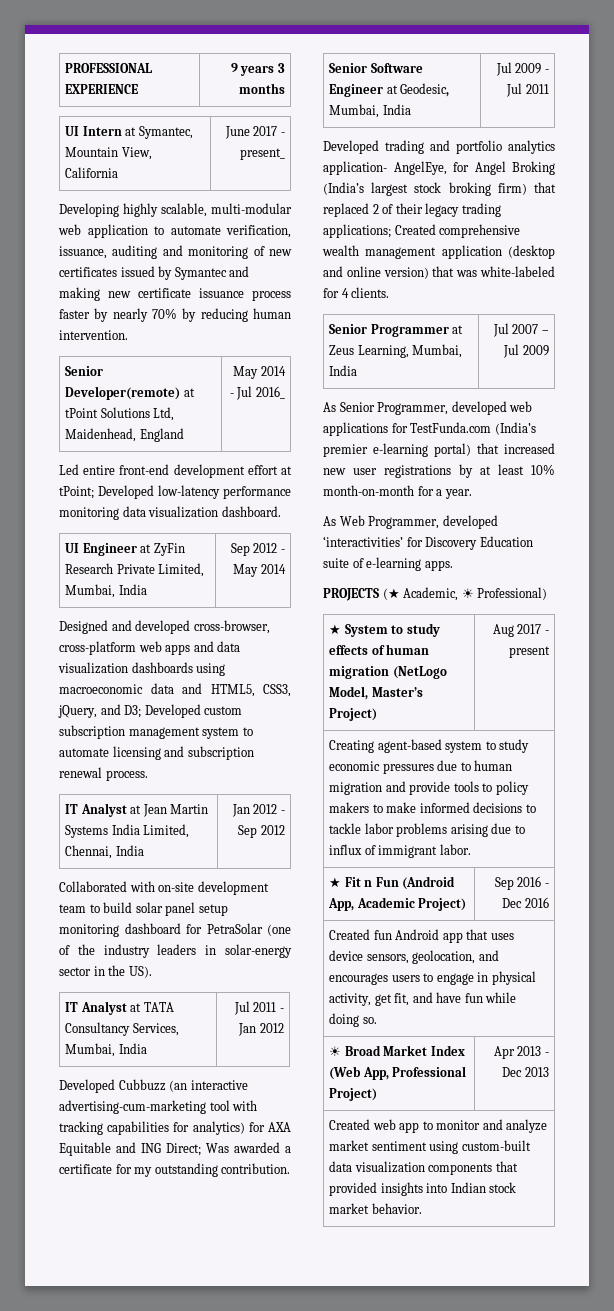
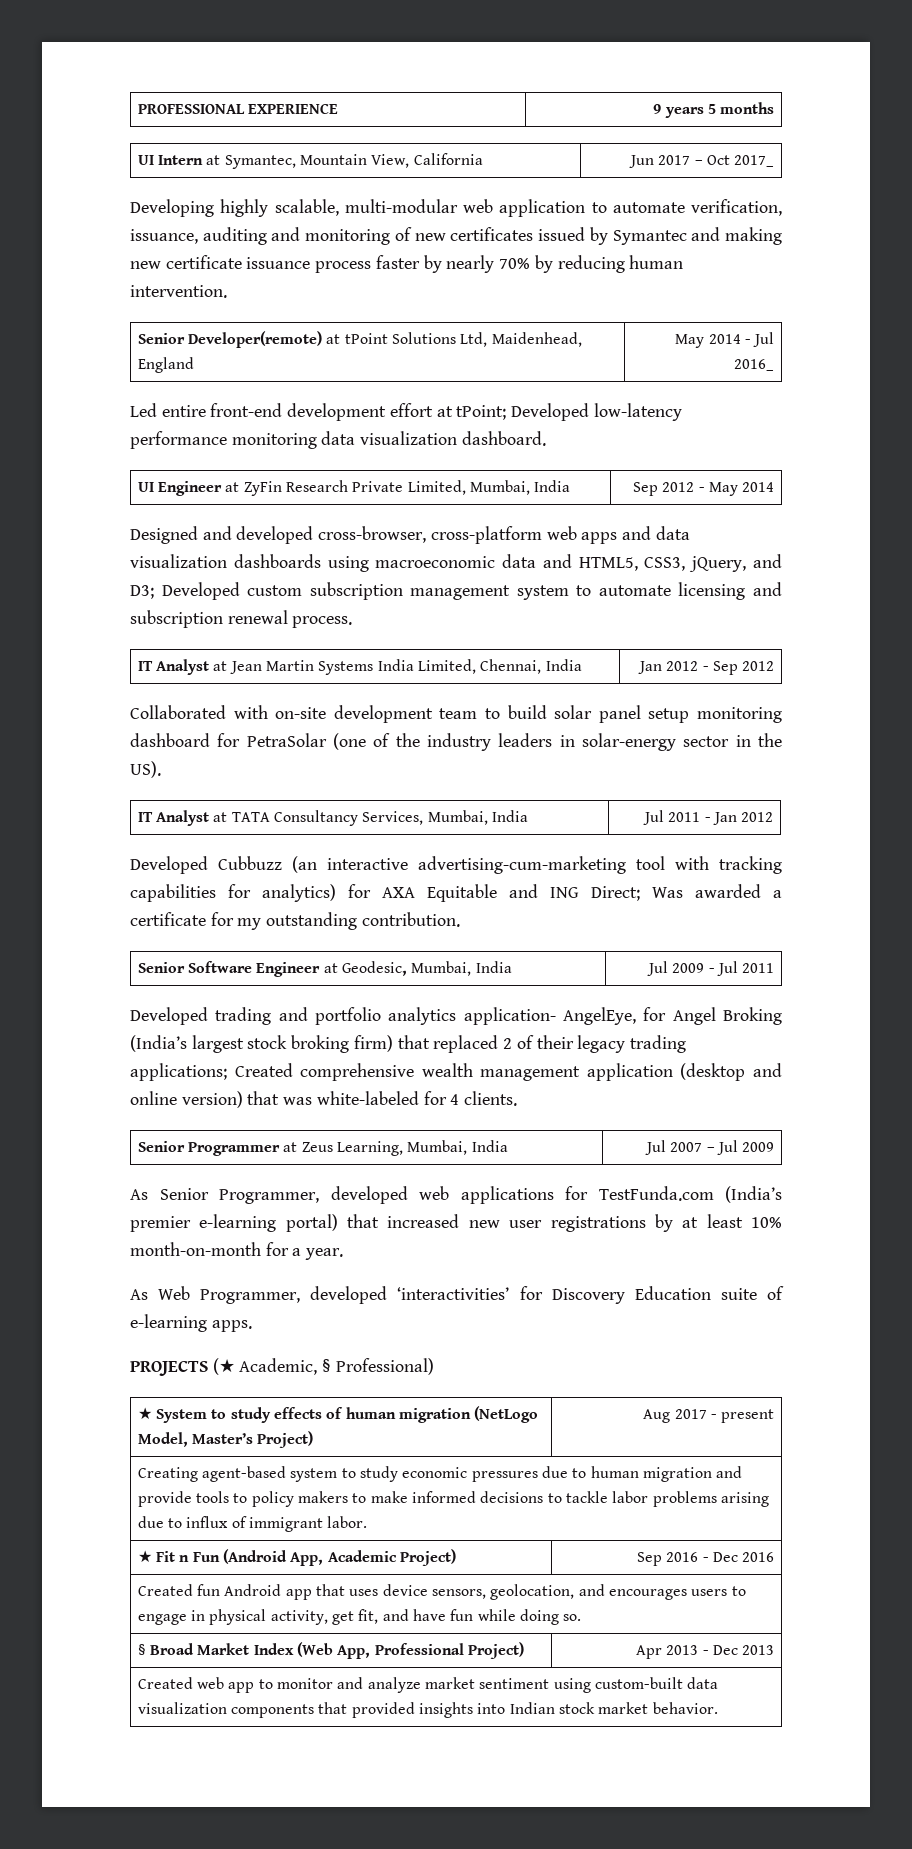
[277,63,285,73] 3 -> [707,104,716,114] 5
[224,126,285,139] [239,148,285,160] June 2017 - present_ -> [629,155,775,168] Jun 2017 – Oct 2017_
[461,588,474,598] ☀ -> [322,1359,332,1372] §
[329,1046,342,1056] ☀ -> [137,1644,146,1655] §

